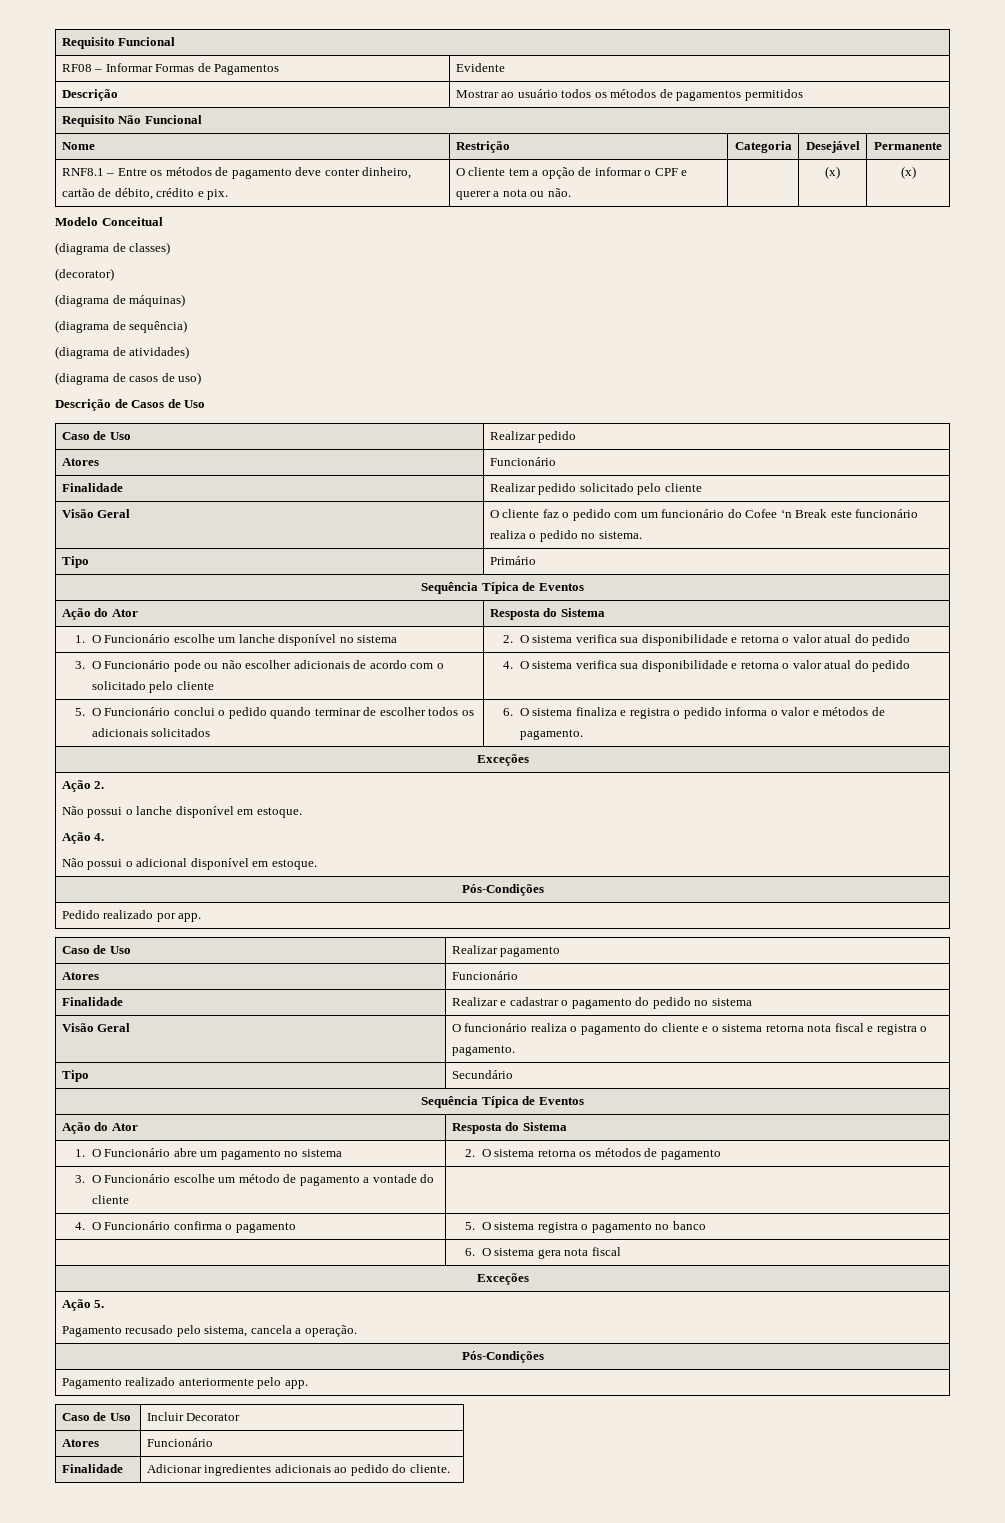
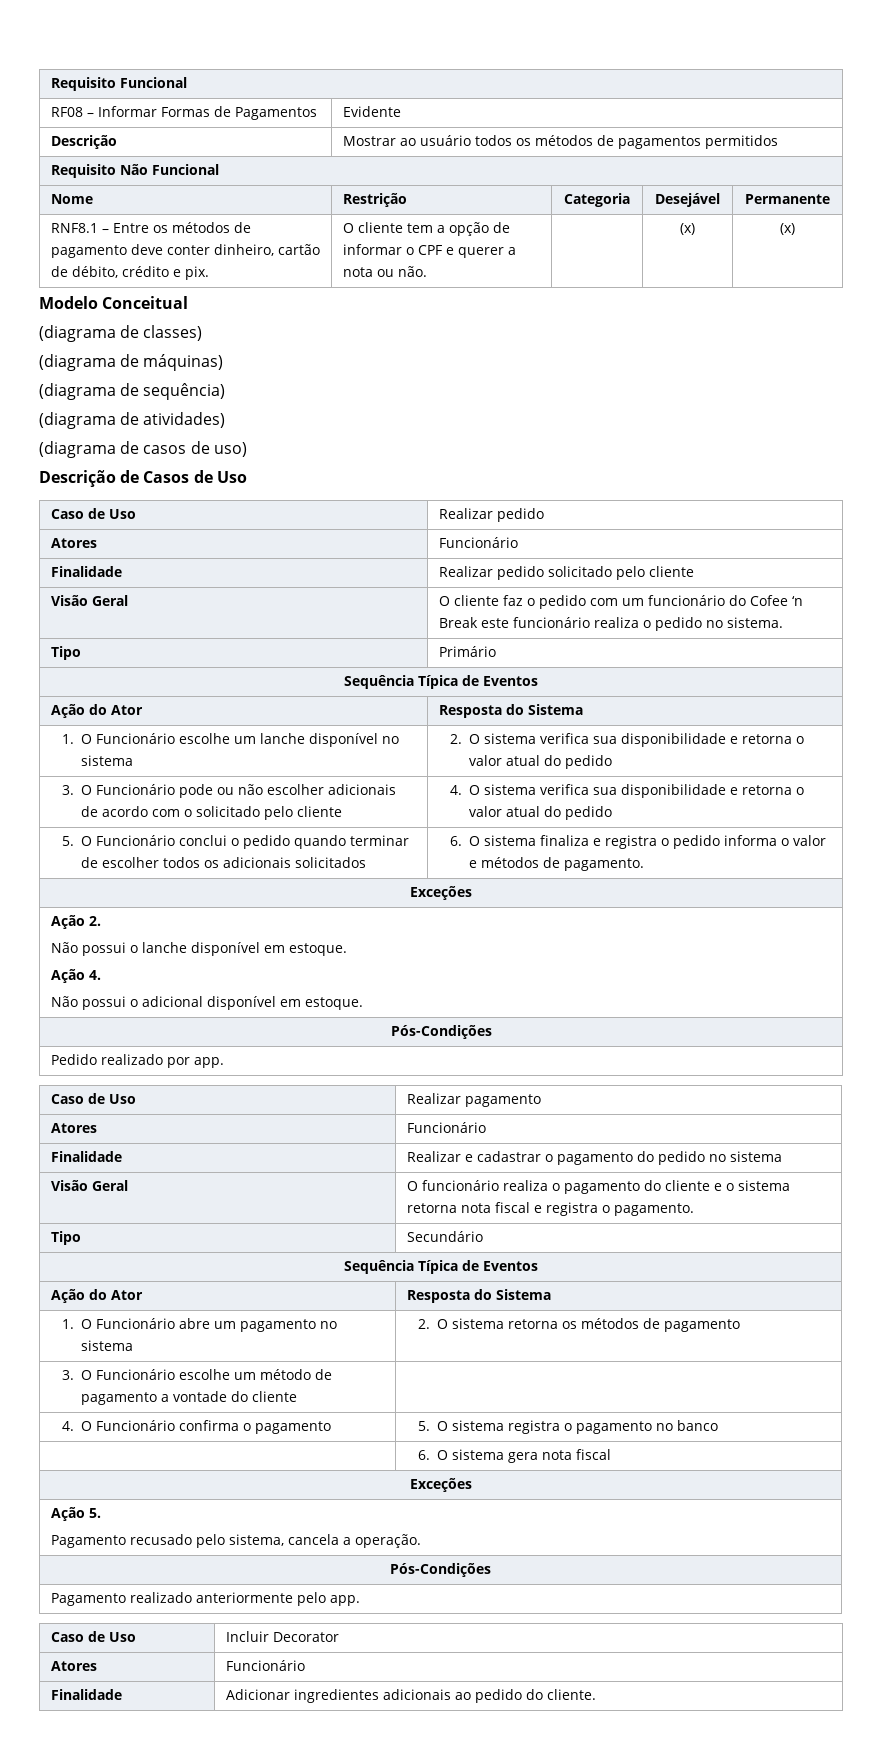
[55,268,114,281] // (decorator) -> (203, 333) none

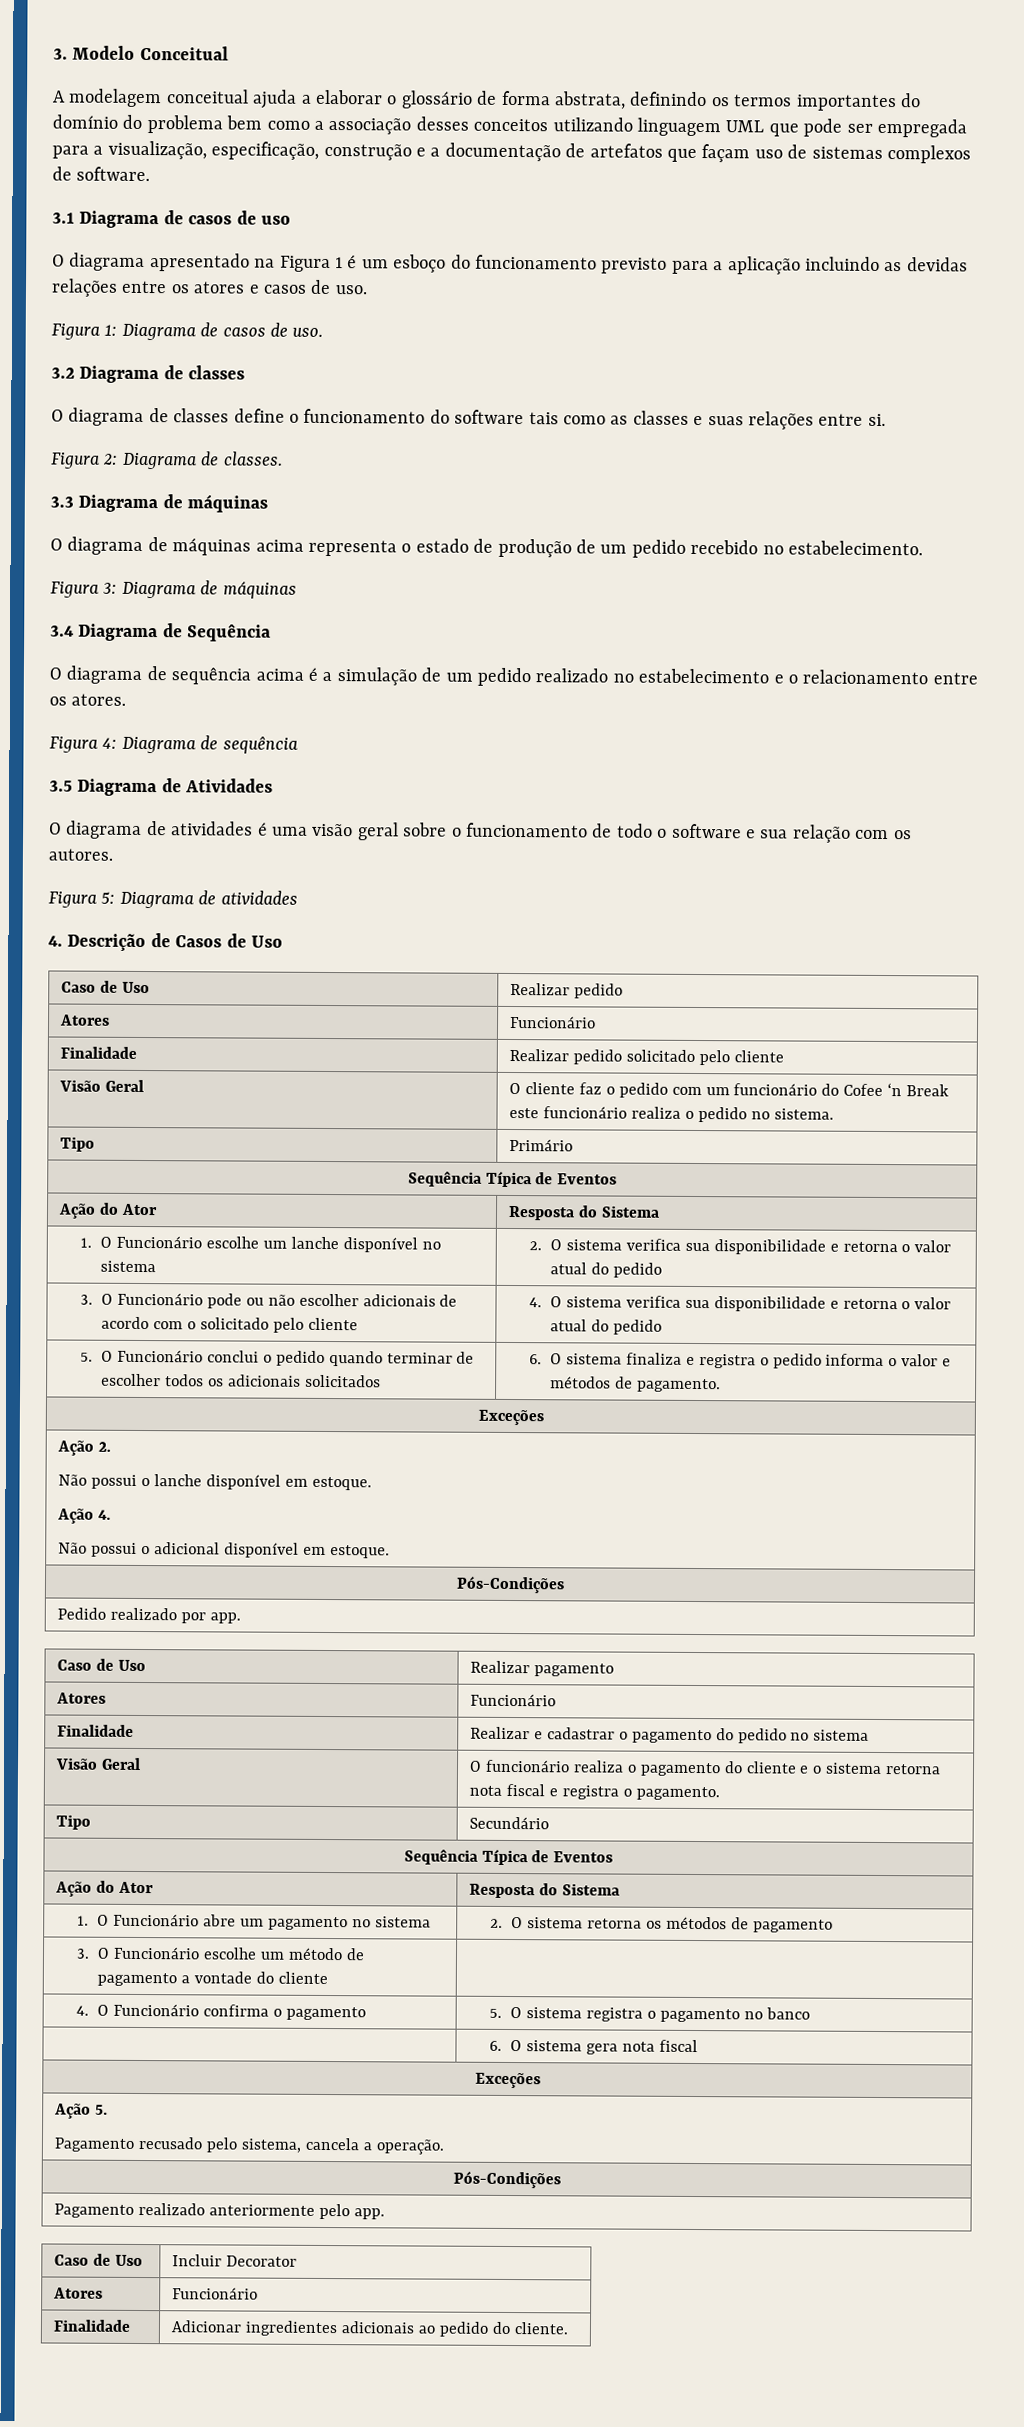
[50,77,187,91] [50,106,317,120] [342,106,401,117] [50,135,117,149] [342,135,778,149] [50,164,219,178] [50,194,93,204] [342,193,407,207] [564,193,630,207] [655,193,720,207] [745,194,830,204] [50,222,251,233] [50,244,320,258] [50,266,209,280] [342,222,510,236] [342,244,516,258] [342,266,427,277] [680,223,695,235] [780,223,795,235] [39,296,189,309] [39,325,203,342] [39,354,224,371] [39,383,226,400] [39,412,226,429] [39,441,247,458] Requisito Funcional // RF08 – Informar Formas de Pagamentos | Evidente // Descrição | Mostrar ao usuário todos os métodos de pagamentos permitidos // Requisito Não Funcional // Nome | Restrição | Categoria | Desejável | Permanente // RNF8.1 – Entre os métodos de pagamento deve conter dinheiro, cartão de débito, crédito e pix. | O cliente tem a opção de informar o CPF e querer a nota ou não. | | (x) | (x) // Modelo Conceitual // (diagrama de classes) // (diagrama de máquinas) // (diagrama de sequência) // (diagrama de atividades) // (diagrama de casos de uso) // -> [53,45,229,61] [53,88,921,112] [52,114,967,138] [52,140,971,164] [52,166,151,182] [52,210,291,229] [52,252,968,275] [51,278,368,297] [51,322,324,341] [51,365,246,384] [51,407,886,430] [51,451,283,470] [50,494,269,513] [50,536,923,558] [50,580,297,599] [50,623,272,642] [49,665,978,687] [49,693,127,706] [49,735,298,754] [49,778,274,797] [49,820,912,843] [48,848,113,861] [48,890,298,909] [48,935,63,947] 3. Modelo Conceitual // A modelagem conceitual ajuda a elaborar o glossário de forma abstrata, definindo os termos importantes do domínio do problema bem como a associação desses conceitos utilizando linguagem UML que pode ser empregada para a visualização, especificação, construção e a documentação de artefatos que façam uso de sistemas complexos de software. // 3.1 Diagrama de casos de uso // O diagrama apresentado na Figura 1 é um esboço do funcionamento previsto para a aplicação incluindo as devidas relações entre os atores e casos de uso. // Figura 1: Diagrama de casos de uso. // 3.2 Diagrama de classes // O diagrama de classes define o funcionamento do software tais como as classes e suas relações entre si. // Figura 2: Diagrama de classes. // 3.3 Diagrama de máquinas // O diagrama de máquinas acima representa o estado de produção de um pedido recebido no estabelecimento. // Figura 3: Diagrama de máquinas // 3.4 Diagrama de Sequência // O diagrama de sequência acima é a simulação de um pedido realizado no estabelecimento e o relacionamento entre os atores. // Figura 4: Diagrama de sequência // 3.5 Diagrama de Atividades // O diagrama de atividades é uma visão geral sobre o funcionamento de todo o software e sua relação com os autores. // Figura 5: Diagrama de atividades // 4.

